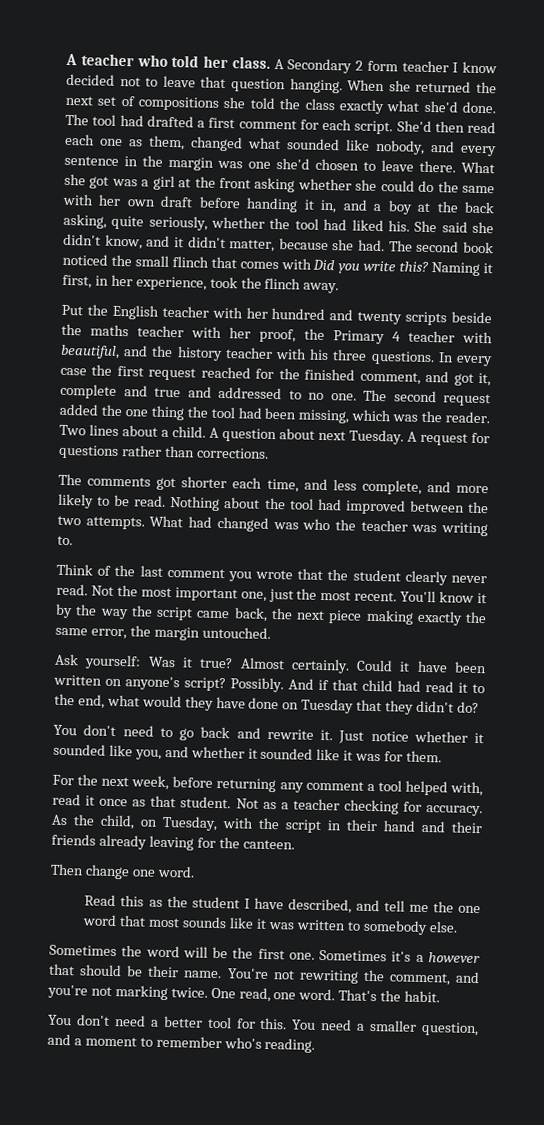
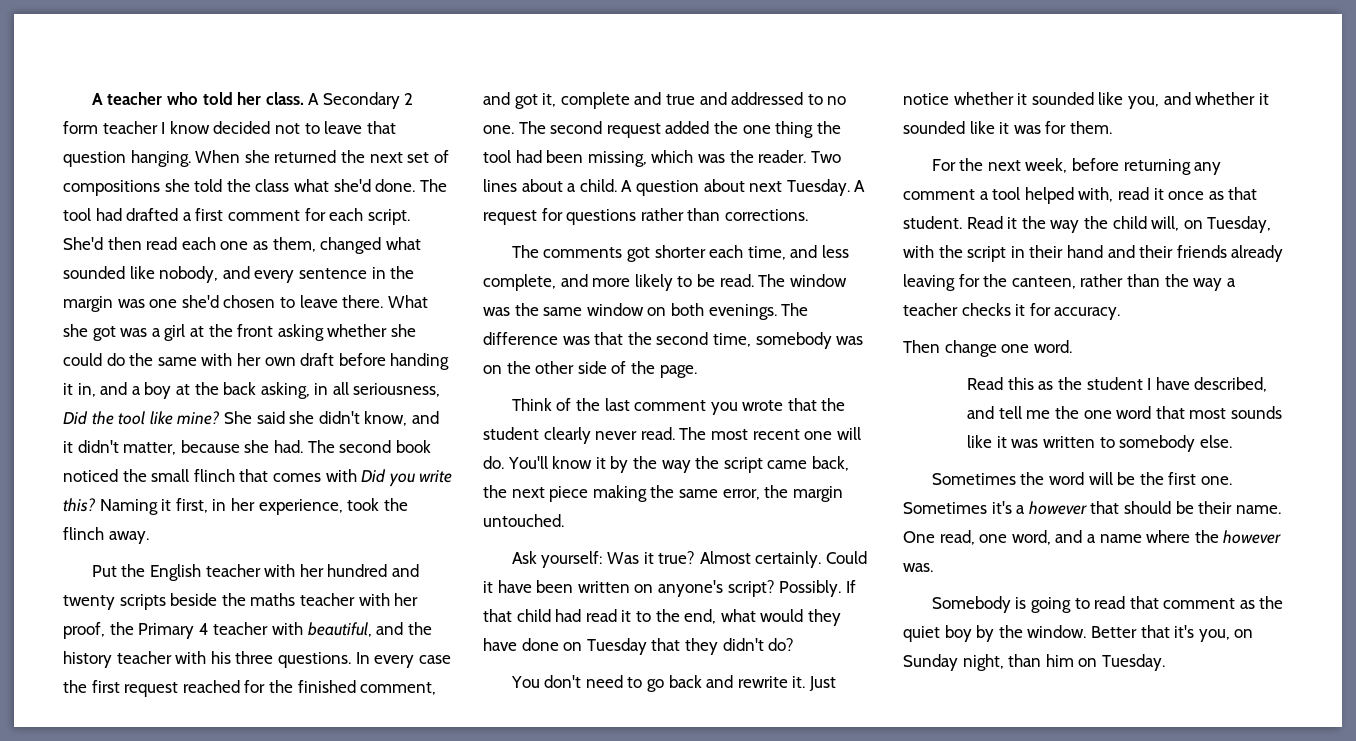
[338,99,384,115] exactly -> (290, 185) none
[111,215,410,232] quite seriously, whether the tool had liked his. -> [314,382,441,397] [63,411,221,425] in all seriousness, Did the tool like mine?
[169,496,489,515] [57,515,488,537] [57,535,73,546] Nothing about the tool had improved between the two attempts. What had changed was who the teacher was writing to. -> [758,274,847,287] [483,303,809,320] [483,332,864,349] [483,361,697,378] The window was the same window on both evenings. The difference was that the second time, somebody was on the other side of the page.
[90,584,398,603] Not the most important one, just the most recent. -> [679,427,861,440] [483,456,504,469] The most recent one will do.
[416,610,463,626] exactly -> (647, 493) none
[288,678,329,691] And if -> [845,580,856,593] If
[235,798,483,817] [51,814,135,830] Not as a teacher checking for accuracy. As the child, -> [966,216,1180,233] Read it the way the child will,
[242,839,295,850] canteen. -> [1011,274,1236,291] [903,303,1121,320] canteen, rather than the way a teacher checks it for accuracy.
[226,968,481,986] [47,984,441,1003] [48,1014,480,1037] [47,1033,316,1053] You're not rewriting the comment, and you're not marking twice. One read, one word. That's the habit. // You don't need a better tool for this. You need a smaller question, and a moment to remember who's reading. -> [903,530,1282,545] [903,563,933,572] [931,596,1284,613] [903,625,1254,642] [903,654,1165,671] One read, one word, and a name where the however was. // Somebody is going to read that comment as the quiet boy by the window. Better that it's you, on Sunday night, than him on Tuesday.

